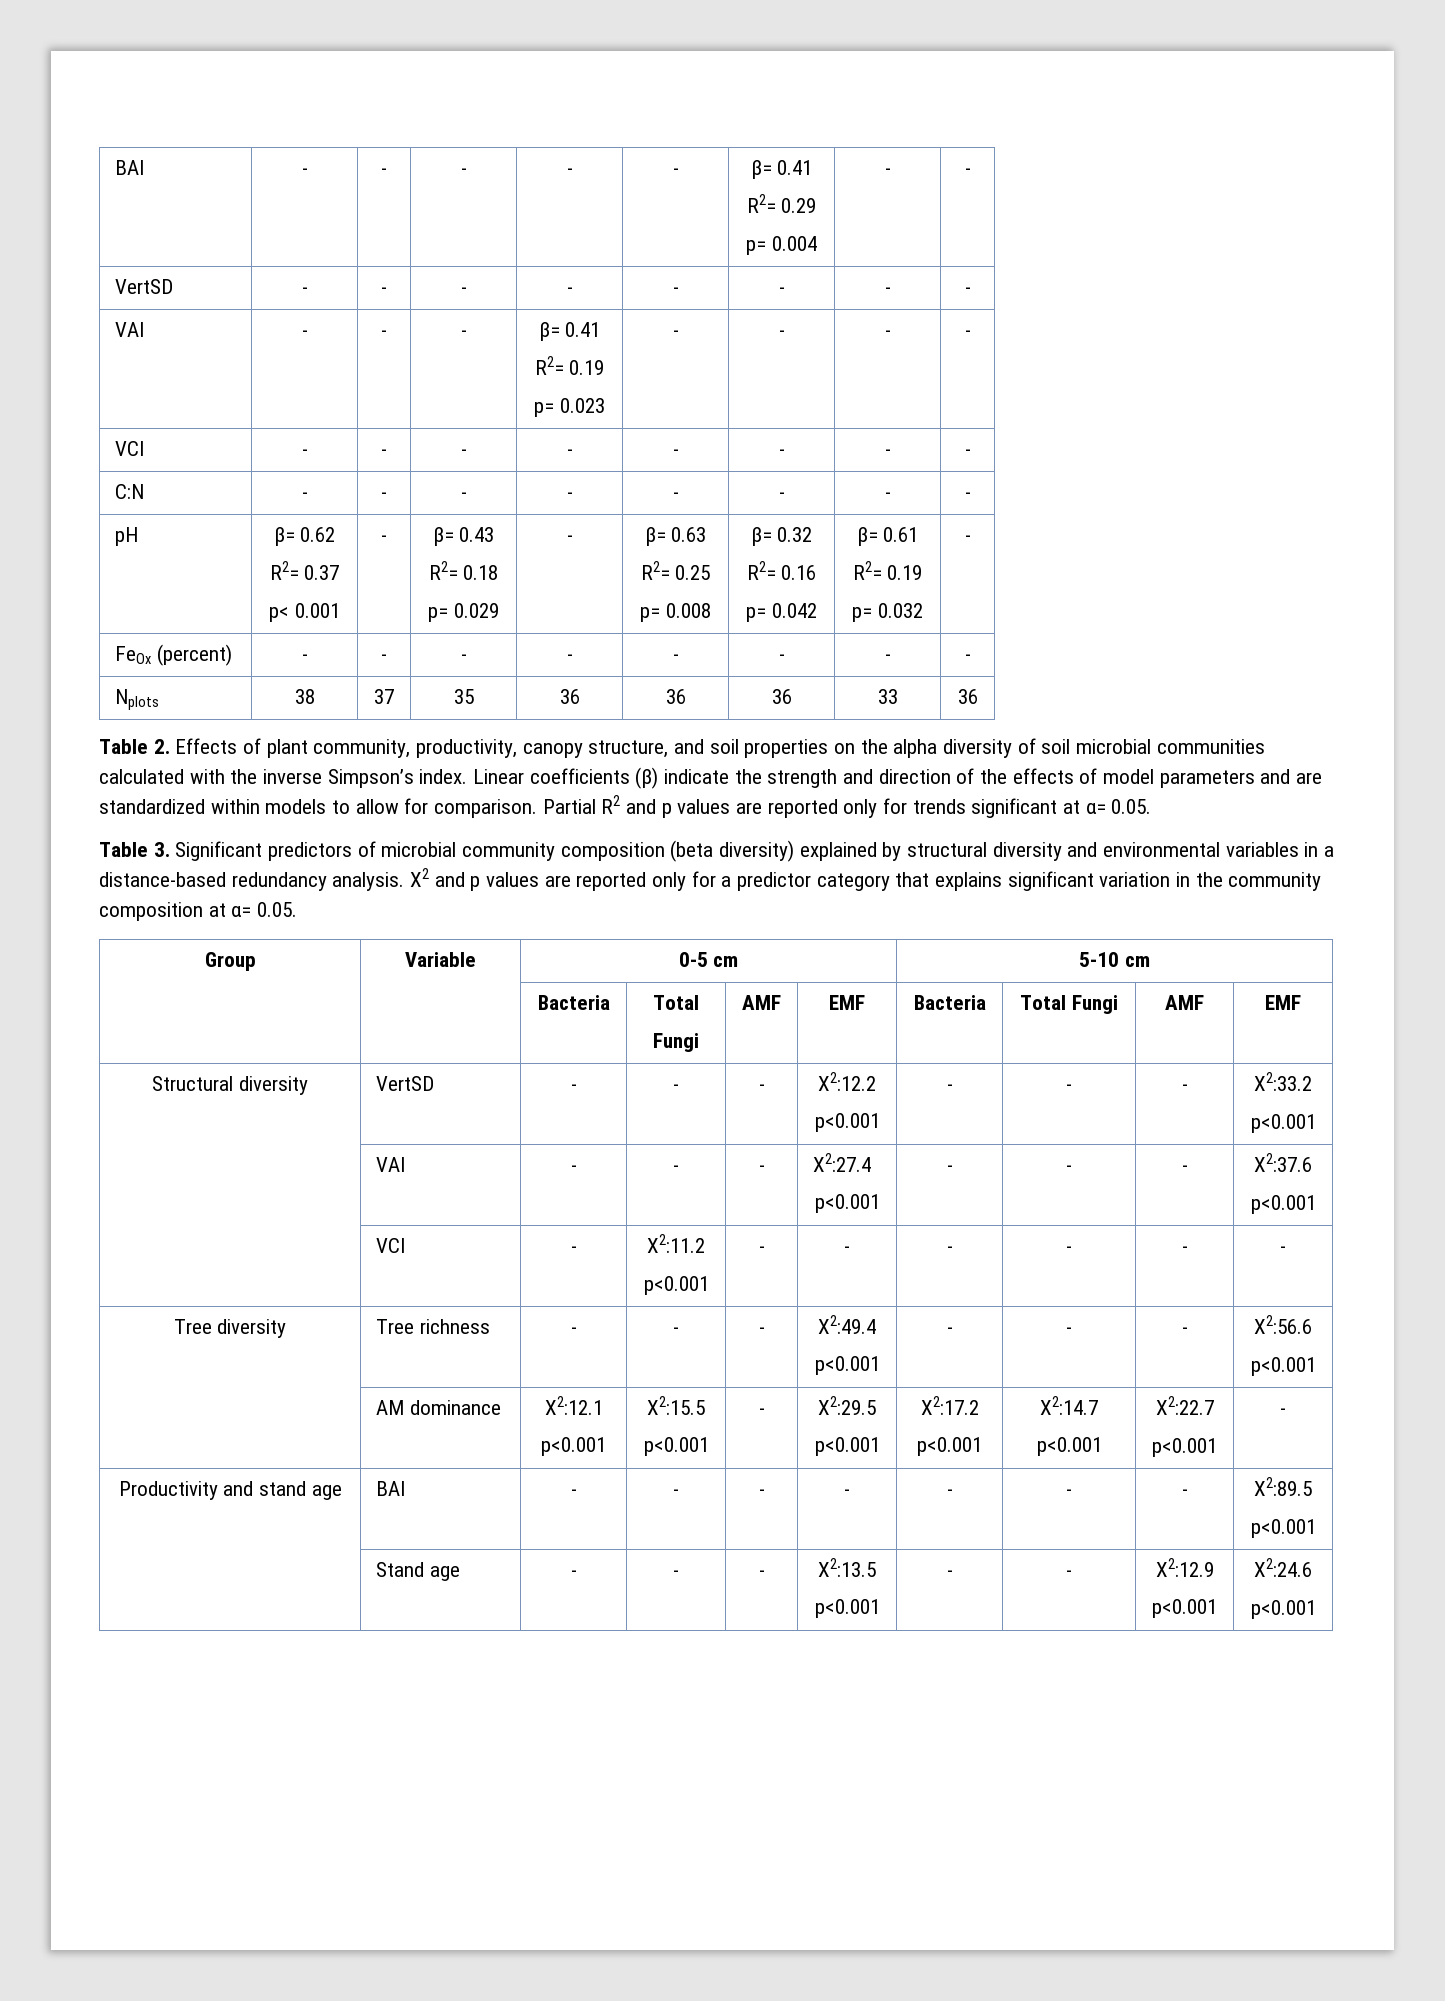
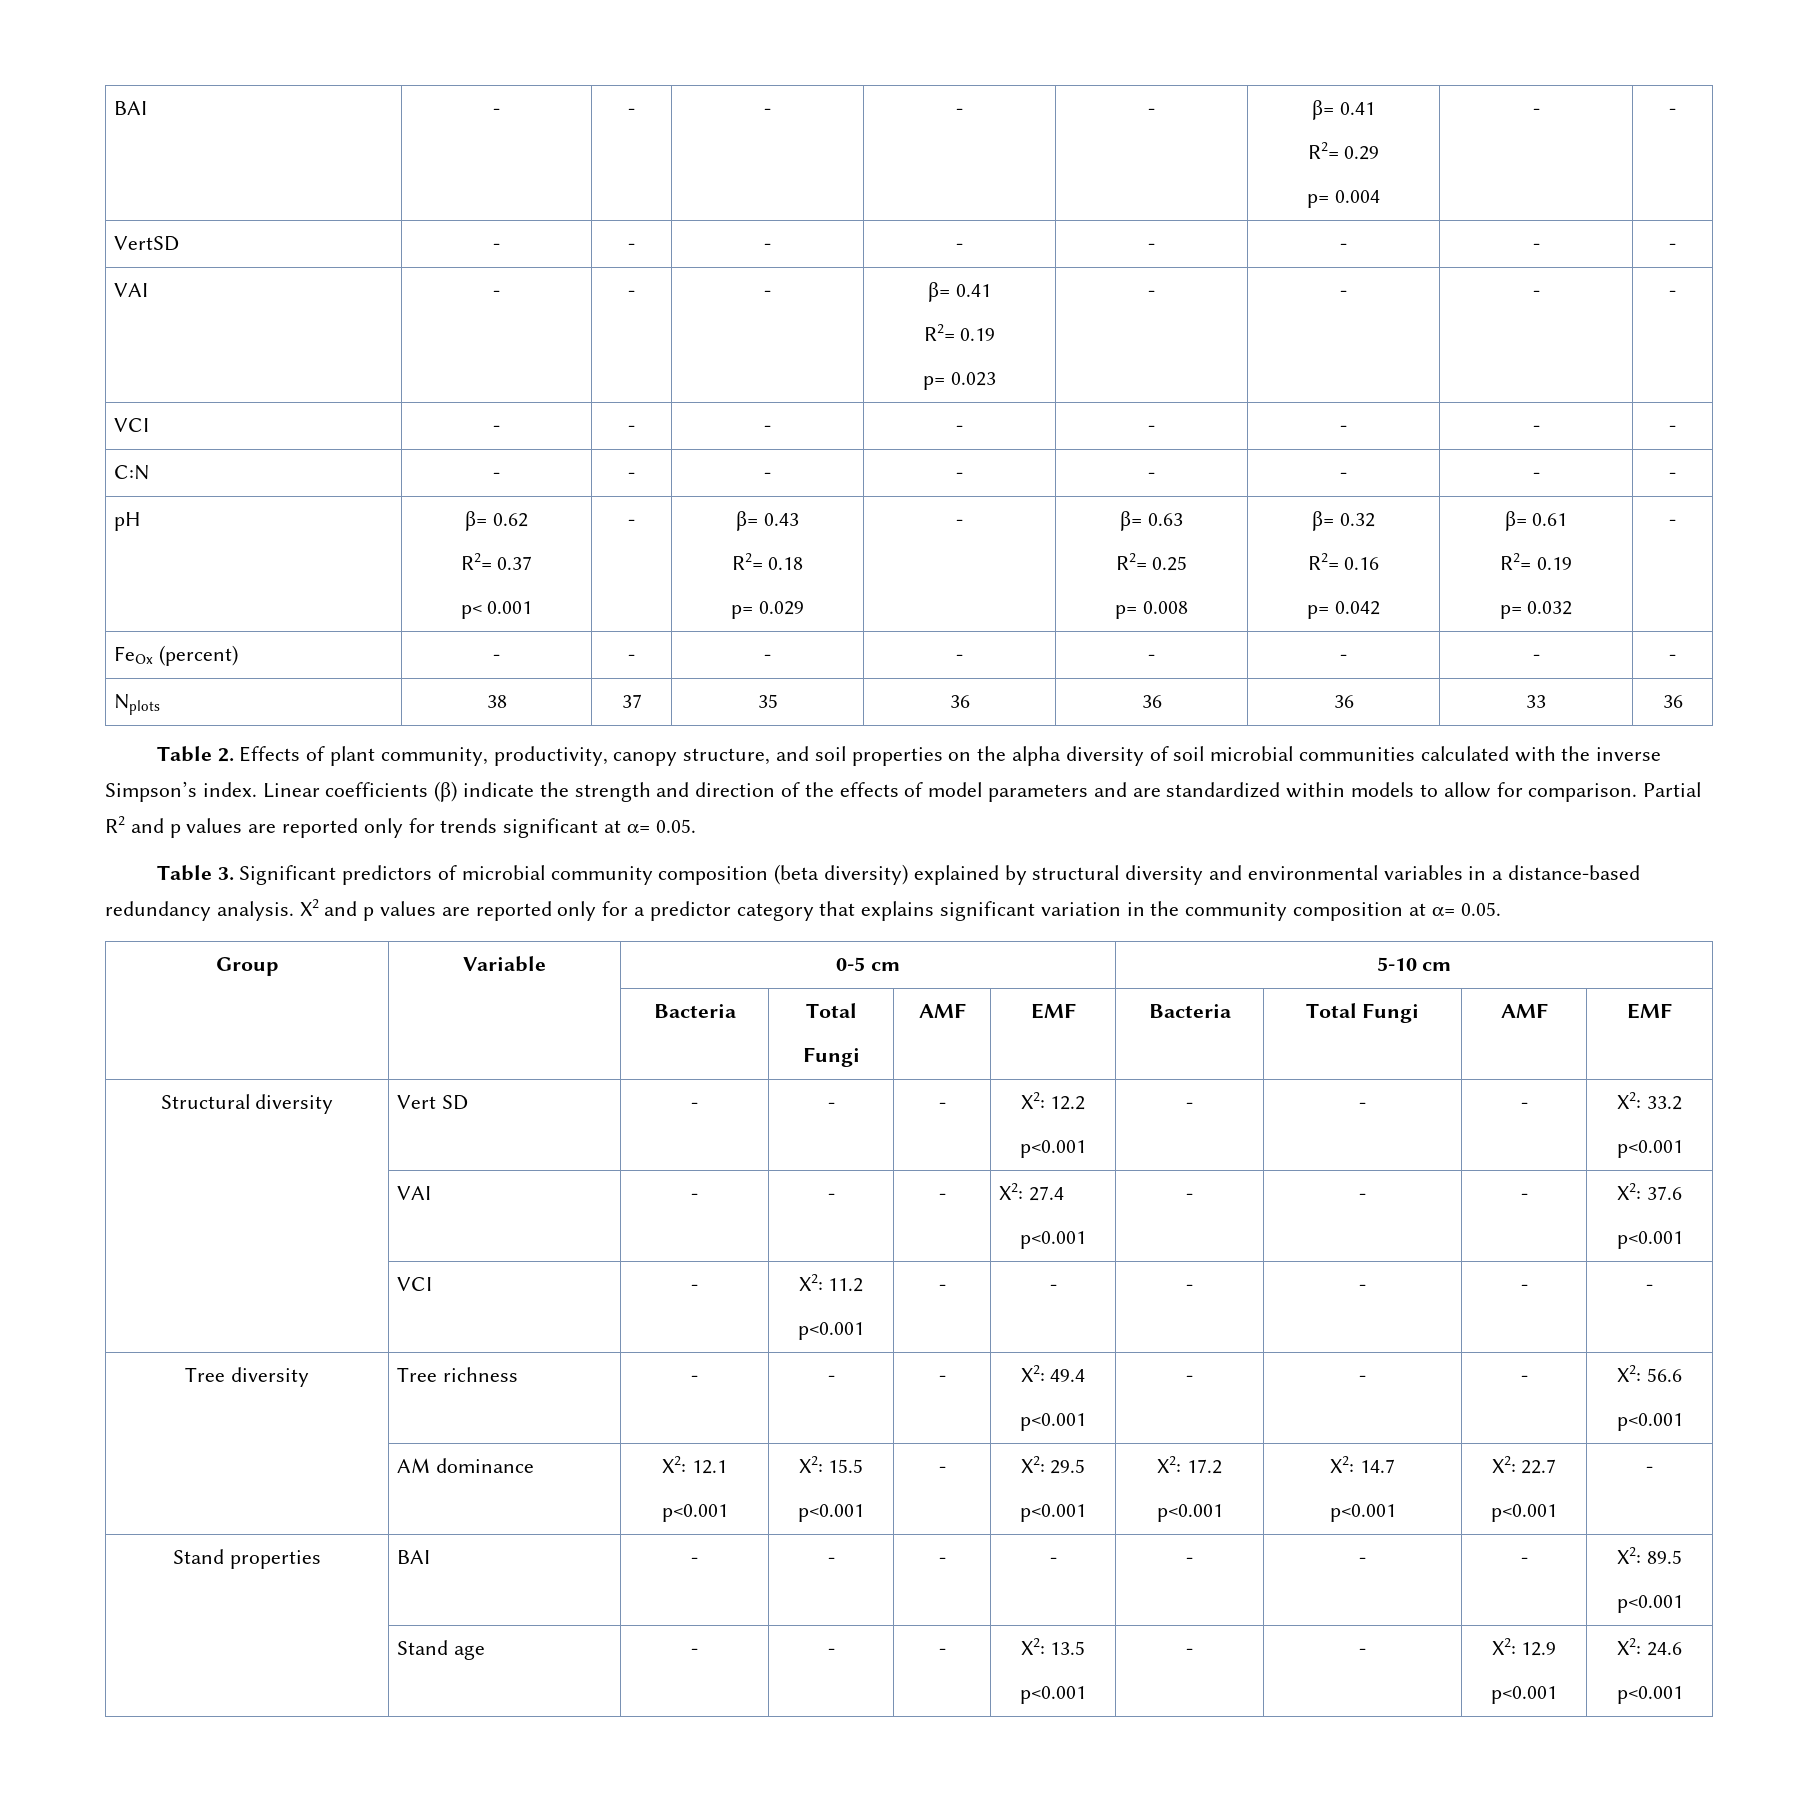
[376,1076,435,1091] [570,1084,577,1091] [673,1084,679,1091] [758,1084,765,1091] [818,1072,876,1091] [814,1113,880,1132] [946,1084,953,1091] [1066,1084,1072,1091] [1181,1084,1188,1091] [1254,1072,1312,1091] VertSD | - | - | - | Χ2:12.2 // p<0.001 | - | - | - | Χ2:33.2 -> [396,1095,468,1110] [690,1102,698,1109] [827,1102,835,1109] [938,1102,946,1109] [1020,1092,1086,1110] [1019,1140,1086,1158] [1186,1102,1193,1109] [1359,1102,1366,1109] [1520,1102,1528,1109] [1617,1092,1682,1110] Vert SD | - | - | - | Χ2: 12.2 // p<0.001 | - | - | - | Χ2: 33.2
[813,1153,872,1172] [814,1194,880,1213] [946,1165,953,1172] [1066,1165,1072,1172] [1181,1165,1188,1172] [1254,1153,1312,1172] Χ2:27.4 // p<0.001 | - | - | - | Χ2:37.6 -> [998,1183,1064,1201] [1019,1231,1086,1249] [1186,1193,1193,1200] [1359,1193,1366,1200] [1520,1193,1528,1200] [1617,1183,1682,1200] Χ2: 27.4 // p<0.001 | - | - | - | Χ2: 37.6
[647,1234,705,1253] Χ2:11.2 -> [798,1274,864,1292] Χ2: 11.2
[818,1315,876,1334] [814,1356,880,1375] [946,1327,953,1334] [1066,1327,1072,1334] [1181,1327,1188,1334] [1254,1315,1312,1334] Χ2:49.4 // p<0.001 | - | - | - | Χ2:56.6 -> [1020,1365,1086,1382] [1019,1413,1086,1431] [1186,1375,1193,1382] [1359,1375,1366,1382] [1520,1375,1528,1382] [1617,1365,1682,1382] Χ2: 49.4 // p<0.001 | - | - | - | Χ2: 56.6
[544,1396,603,1415] [541,1437,606,1456] [647,1396,705,1415] [643,1437,709,1456] [758,1408,765,1415] [818,1396,876,1415] [814,1437,880,1456] [920,1396,979,1415] [917,1437,982,1456] [1040,1396,1098,1415] [1036,1437,1102,1456] [1155,1396,1214,1415] Χ2:12.1 // p<0.001 | Χ2:15.5 // p<0.001 | - | Χ2:29.5 // p<0.001 | Χ2:17.2 // p<0.001 | Χ2:14.7 // p<0.001 | Χ2:22.7 -> [662,1456,727,1474] [661,1504,728,1522] [798,1456,864,1473] [797,1504,864,1522] [938,1466,946,1473] [1020,1456,1086,1474] [1019,1504,1086,1522] [1157,1456,1222,1474] [1156,1504,1223,1522] [1330,1456,1395,1473] [1329,1504,1396,1522] [1491,1456,1557,1474] Χ2: 12.1 // p<0.001 | Χ2: 15.5 // p<0.001 | - | Χ2: 29.5 // p<0.001 | Χ2: 17.2 // p<0.001 | Χ2: 14.7 // p<0.001 | Χ2: 22.7
[118,1481,342,1500] Productivity and stand age -> [173,1549,321,1569] Stand properties
[1254,1477,1312,1496] Χ2:89.5 -> [1617,1547,1682,1564] Χ2: 89.5
[818,1558,876,1577] [814,1599,880,1618] [946,1570,953,1577] [1066,1570,1072,1577] [1155,1558,1214,1577] [1152,1599,1217,1618] [1254,1558,1312,1577] Χ2:13.5 // p<0.001 | - | - | Χ2:12.9 // p<0.001 | Χ2:24.6 -> [1020,1638,1086,1655] [1019,1686,1086,1704] [1186,1648,1193,1655] [1359,1648,1366,1655] [1491,1638,1557,1656] [1491,1686,1557,1704] [1617,1638,1682,1656] Χ2: 13.5 // p<0.001 | - | - | Χ2: 12.9 // p<0.001 | Χ2: 24.6

